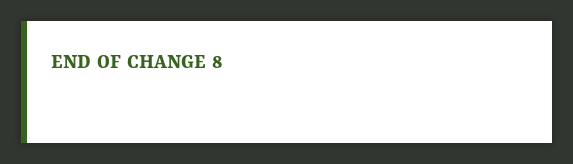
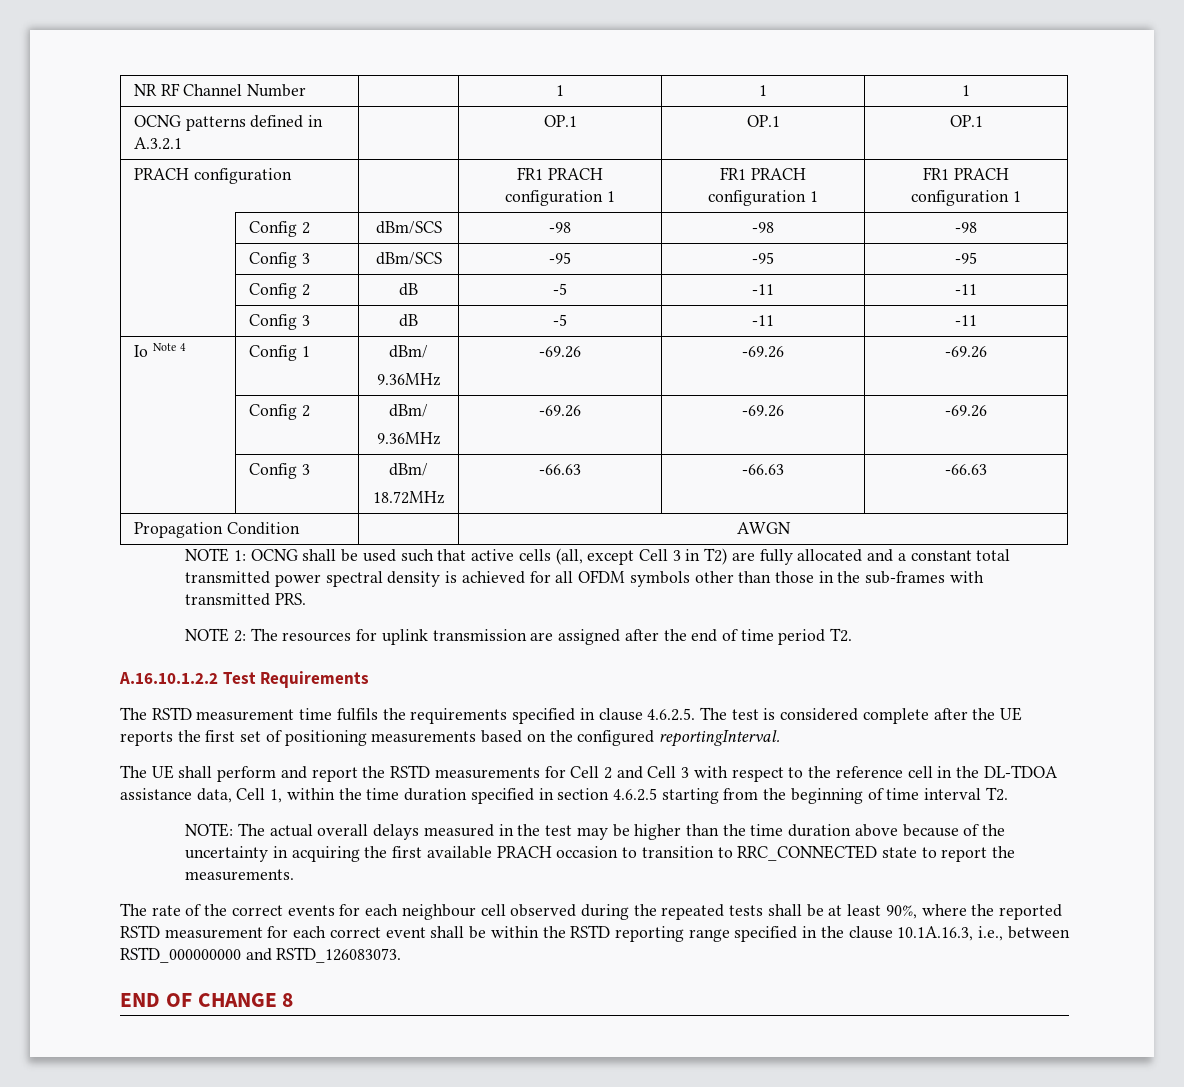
(51, 61) none -> [133,83,307,97] [556,85,564,96] [759,85,767,96] [962,85,970,96] [133,115,324,131] [133,137,182,150] [543,115,577,127] [746,115,780,127] [949,115,983,127] [133,168,292,184] [517,167,603,180] [505,190,615,206] [720,167,806,180] [708,190,818,206] [923,167,1009,180] [911,190,1021,206] [248,221,310,237] [375,221,442,234] [549,222,571,233] [752,222,774,233] [955,222,977,233] [248,252,310,268] [375,252,442,265] [549,252,571,264] [752,252,774,264] [955,252,977,264] [248,283,310,299] [399,283,418,296] [553,283,567,295] [752,284,774,295] [955,284,977,295] [248,314,310,330] [399,314,418,327] [553,314,567,326] [752,315,774,326] [955,315,977,326] [133,343,187,357] [248,345,310,361] [389,345,428,358] [377,373,441,386] [539,346,581,358] [742,346,784,358] [945,346,987,358] [248,404,310,420] [389,404,428,417] [377,432,441,445] [539,405,581,417] [742,405,784,417] [945,405,987,417] [248,463,310,479] [389,463,428,476] [373,491,445,504] [539,464,581,475] [742,464,784,475] [945,464,987,475] [133,522,300,538] [736,522,791,534] [185,548,1011,565] [185,570,984,587] [185,593,307,606] [185,628,853,645] [119,671,370,688] [120,707,1023,724] [120,730,780,747] [120,765,1058,782] [120,787,1008,804] [185,823,1006,840] [185,845,1016,862] [185,869,295,881] [120,903,1062,920] [120,925,1070,942] [120,947,402,963] NR RF Channel Number | | 1 | 1 | 1 // OCNG patterns defined in A.3.2.1 | | OP.1 | OP.1 | OP.1 // PRACH configuration | | FR1 PRACH configuration 1 | FR1 PRACH configuration 1 | FR1 PRACH configuration 1 // | Config 2 | dBm/SCS | -98 | -98 | -98 // | Config 3 | dBm/SCS | -95 | -95 | -95 // | Config 2 | dB | -5 | -11 | -11 // | Config 3 | dB | -5 | -11 | -11 // Io Note 4 | Config 1 | dBm/ // 9.36MHz | -69.26 | -69.26 | -69.26 // | Config 2 | dBm/ // 9.36MHz | -69.26 | -69.26 | -69.26 // | Config 3 | dBm/ // 18.72MHz | -66.63 | -66.63 | -66.63 // Propagation Condition | | AWGN // NOTE 1: OCNG shall be used such that active cells (all, except Cell 3 in T2) are fully allocated and a constant total transmitted power spectral density is achieved for all OFDM symbols other than those in the sub-frames with transmitted PRS. // NOTE 2: The resources for uplink transmission are assigned after the end of time period T2. // A.16.10.1.2.2 Test Requirements // The RSTD measurement time fulfils the requirements specified in clause 4.6.2.5. The test is considered complete after the UE reports the first set of positioning measurements based on the configured reportingInterval. // The UE shall perform and report the RSTD measurements for Cell 2 and Cell 3 with respect to the reference cell in the DL-TDOA assistance data, Cell 1, within the time duration specified in section 4.6.2.5 starting from the beginning of time interval T2. // NOTE: The actual overall delays measured in the test may be higher than the time duration above because of the uncertainty in acquiring the first available PRACH occasion to transition to RRC_CONNECTED state to report the measurements. // The rate of the correct events for each neighbour cell observed during the repeated tests shall be at least 90%, where the reported RSTD measurement for each correct event shall be within the RSTD reporting range specified in the clause 10.1A.16.3, i.e., between RSTD_000000000 and RSTD_126083073. //

